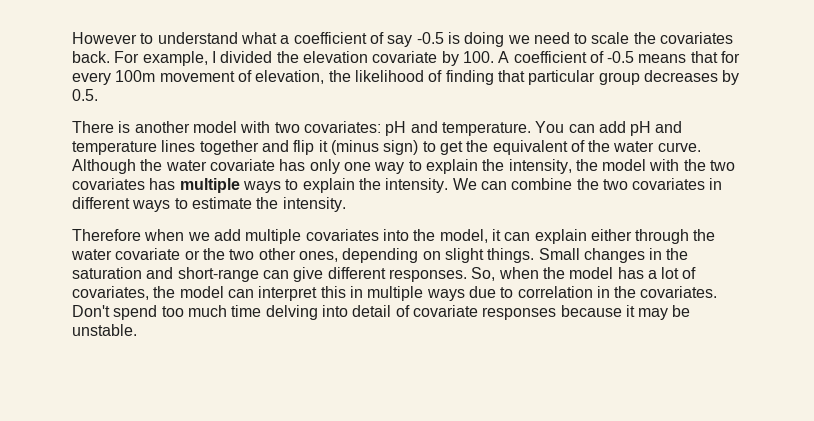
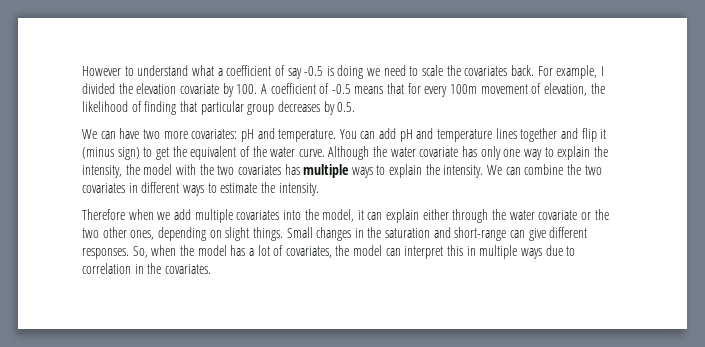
[72,121,300,133] There is another model with two -> [82,128,188,139] We can have two more
[72,305,691,320] [72,324,137,336] Don't spend too much time delving into detail of covariate responses because it may be unstable. -> (211, 269) none

